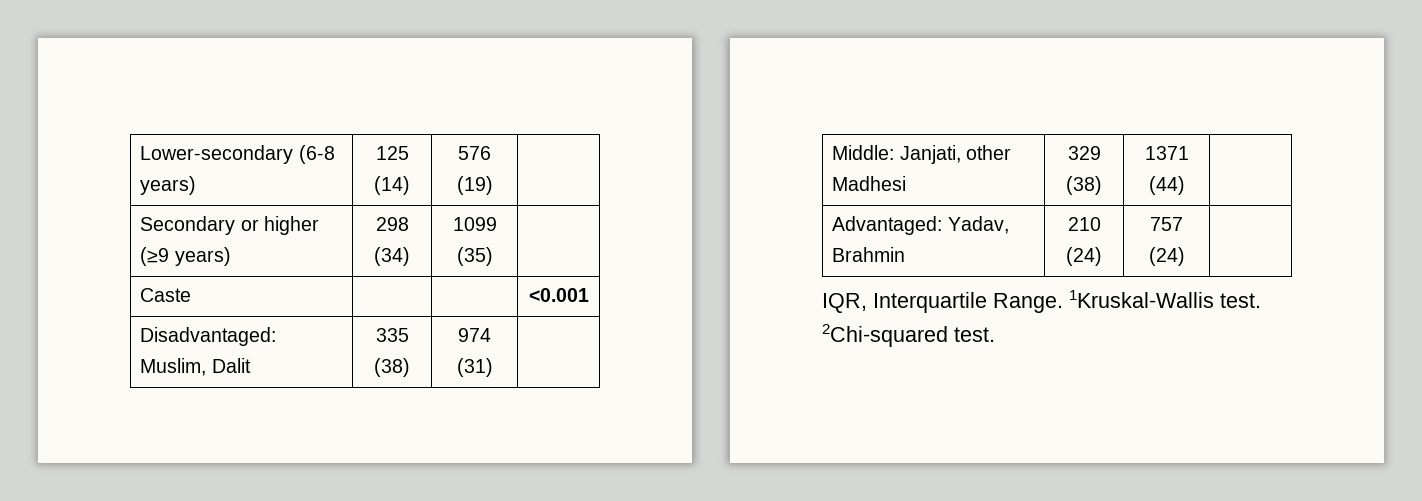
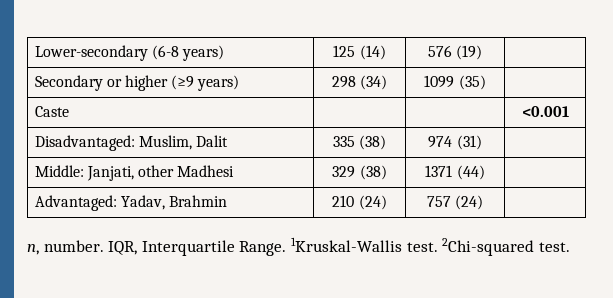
(1185, 256) none -> [27,240,104,255] n, number.

